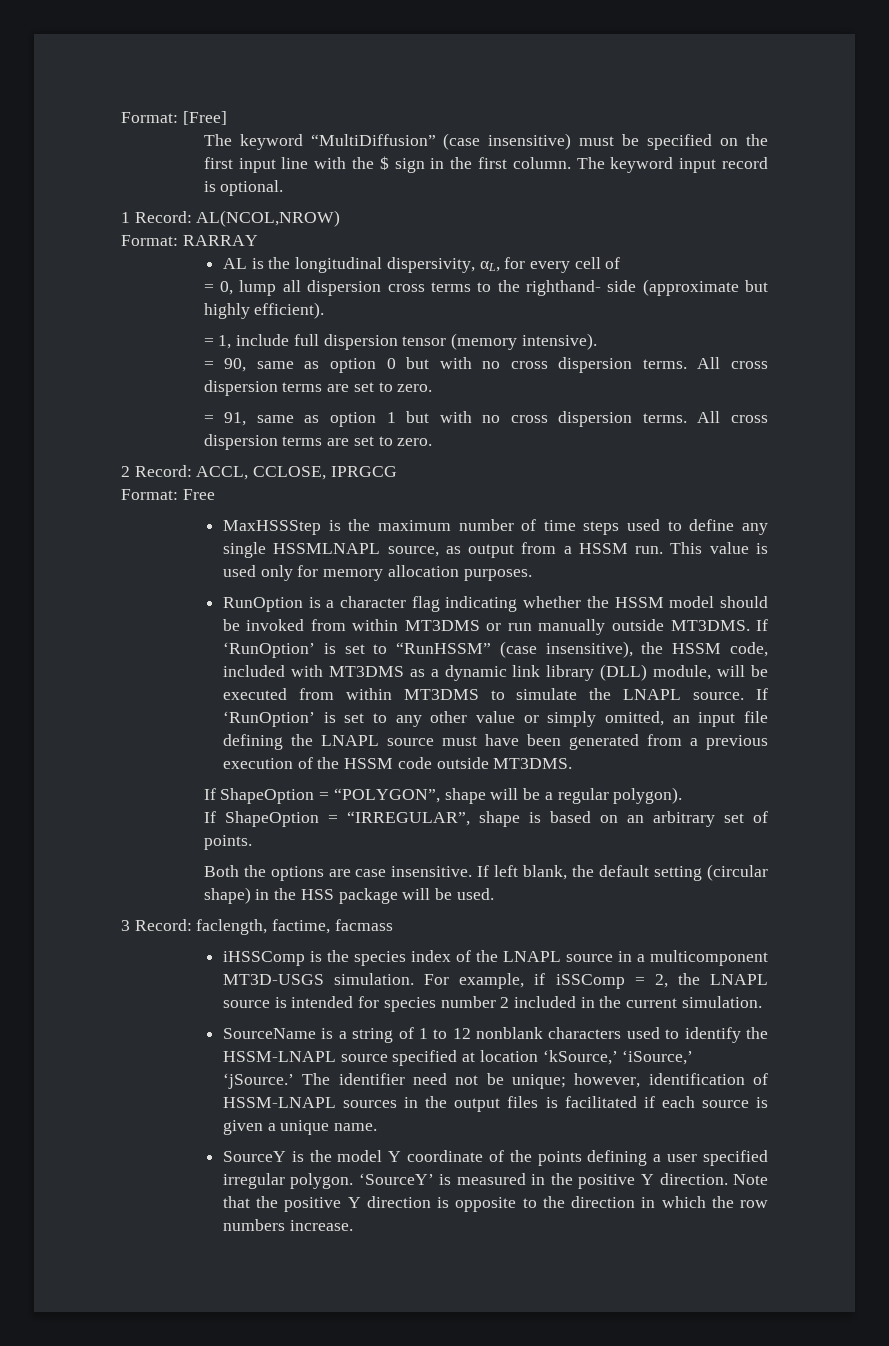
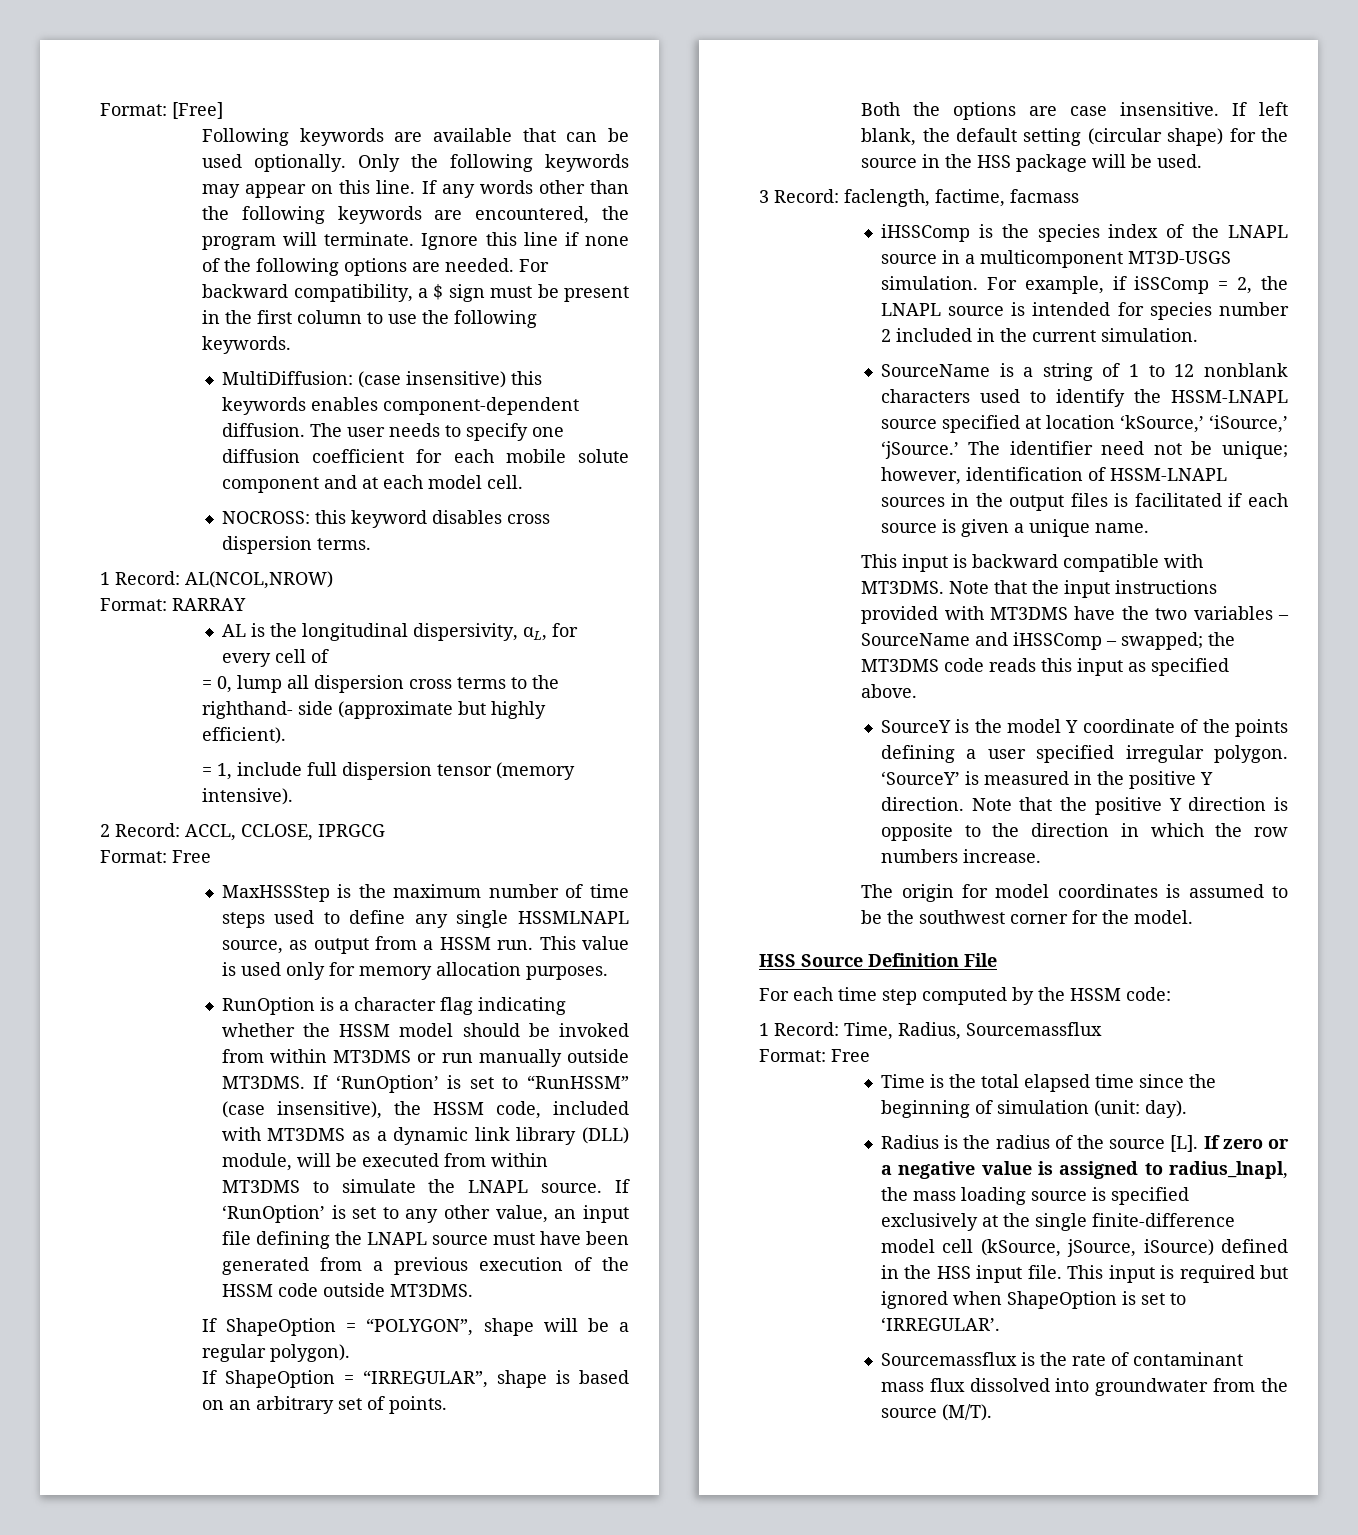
[203,133,768,150] [203,156,768,173] [203,180,284,196] The keyword “MultiDiffusion” (case insensitive) must be specified on the first input line with the $ sign in the first column. The keyword input record is optional. -> [202,128,629,146] [202,154,629,172] [202,180,629,198] [202,206,629,224] [202,232,629,250] [202,258,550,276] [202,284,629,302] [202,310,538,328] [202,336,292,354] [221,371,542,388] [221,397,579,415] [221,423,564,441] [221,449,629,463] [221,475,523,493] [221,510,550,528] [221,536,371,554] Following keywords are available that can be used optionally. Only the following keywords may appear on this line. If any words other than the following keywords are encountered, the program will terminate. Ignore this line if none of the following options are needed. For backward compatibility, a $ sign must be present in the first column to use the following keywords. // MultiDiffusion: (case insensitive) this keywords enables component-dependent diffusion. The user needs to specify one diffusion coefficient for each mobile solute component and at each model cell. // NOCROSS: this keyword disables cross dispersion terms.
[203,357,768,373] [203,380,433,396] [203,411,768,427] [203,434,433,450] // = 90, same as option 0 but with no cross dispersion terms. All cross dispersion terms are set to zero. // = 91, same as option 1 but with no cross dispersion terms. All cross dispersion terms are set to zero. -> (294, 796) none
[475,711,664,727] value or simply omitted, -> [495,1205,548,1223] value,
(251, 895) none -> [1229,128,1288,142] [861,158,918,168] for the source
(378, 1127) none -> [861,554,1204,572] [861,580,1218,598] [861,606,1289,624] [861,632,1236,650] [861,658,1230,676] [861,684,918,698] // This input is backward compatible with MT3DMS. Note that the input instructions provided with MT3DMS have the two variables – SourceName and iHSSComp – swapped; the MT3DMS code reads this input as specified above.
(353, 1225) none -> [861,884,1288,902] [861,910,1194,924] [759,953,997,967] [759,987,1171,1005] [759,1022,1102,1040] [759,1049,870,1062] [880,1074,1216,1092] [880,1100,1187,1118] [880,1135,1289,1152] [880,1161,1288,1179] [880,1187,1189,1205] [880,1213,1235,1231] [880,1239,1288,1257] [880,1265,1288,1283] [880,1291,1186,1309] [880,1317,1000,1331] [880,1352,1243,1366] [880,1378,1288,1396] [880,1404,992,1421] // The origin for model coordinates is assumed to be the southwest corner for the model. // HSS Source Definition File // For each time step computed by the HSSM code: // 1 Record: Time, Radius, Sourcemassflux // Format: Free // Time is the total elapsed time since the beginning of simulation (unit: day). // Radius is the radius of the source [L]. If zero or a negative value is assigned to radius_lnapl, the mass loading source is specified exclusively at the single finite-difference model cell (kSource, jSource, iSource) defined in the HSS input file. This input is required but ignored when ShapeOption is set to ‘IRREGULAR’. // Sourcemassflux is the rate of contaminant mass flux dissolved into groundwater from the source (M/T).

